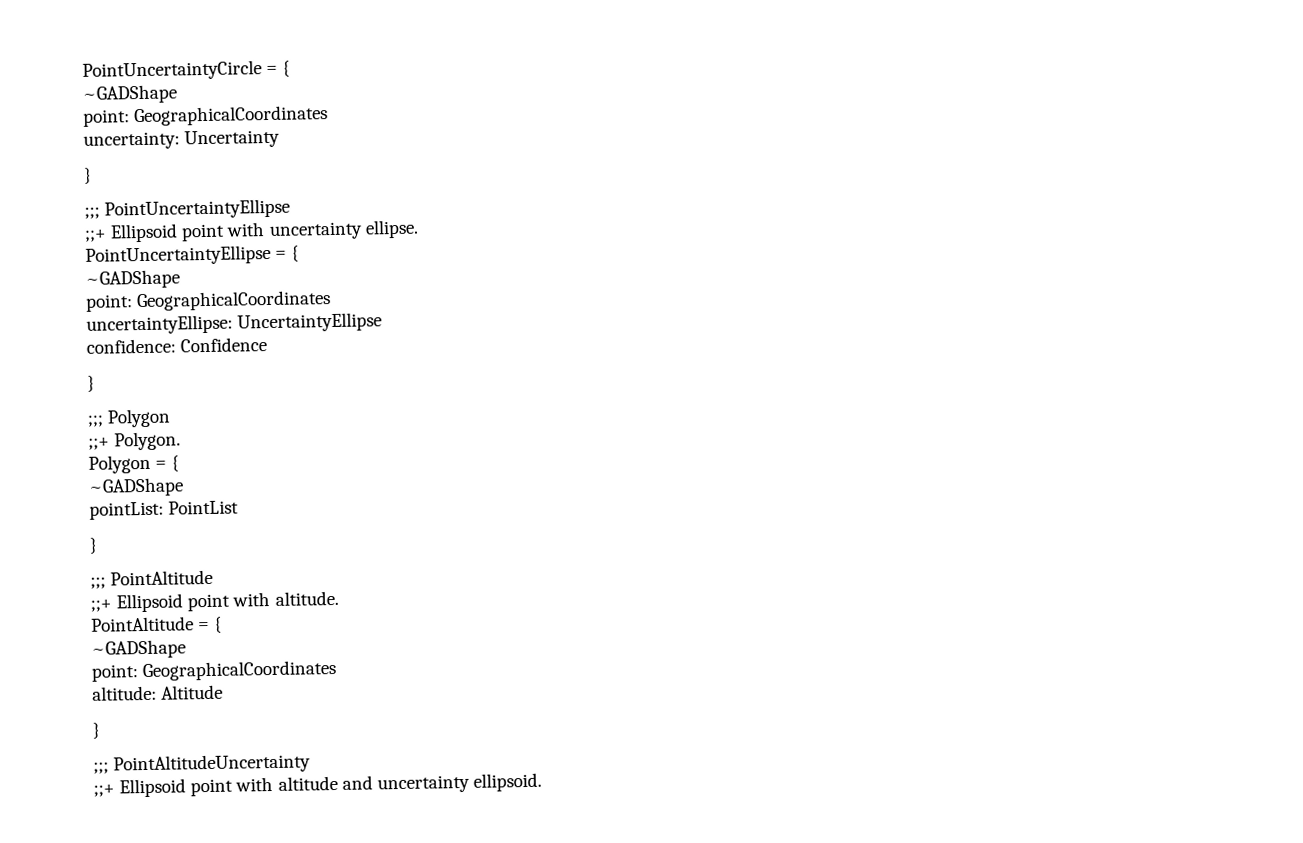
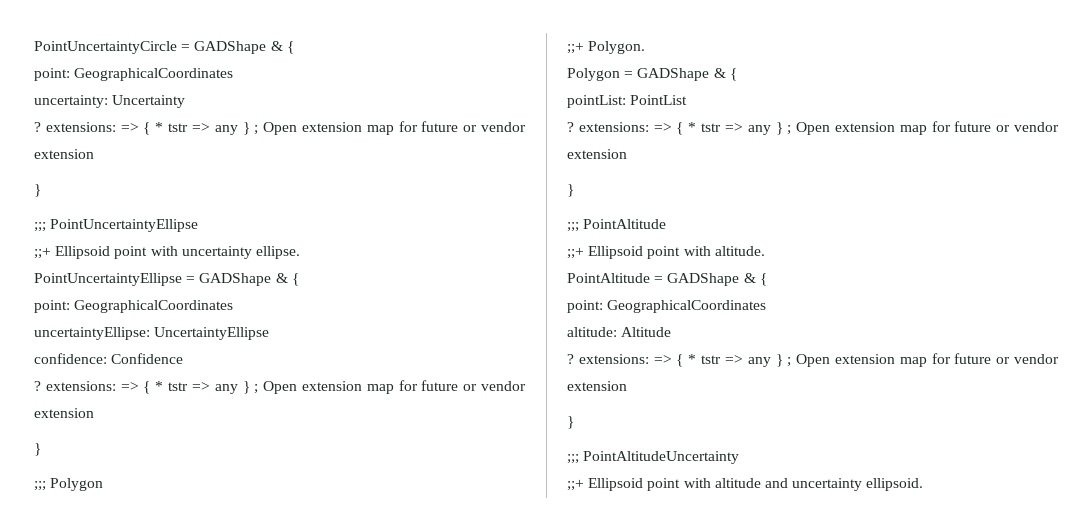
[282,60,291,77] [82,84,177,104] { // ~GADShape -> [194,41,294,54] GADShape & {
(281, 139) none -> [34,121,526,135] [34,149,94,159] // ? extensions: => { * tstr => any } ; Open extension map for future or vendor extension
[291,245,300,262] [85,269,180,289] { // ~GADShape -> [199,273,299,286] GADShape & {
(268, 345) none -> [34,380,526,394] [34,408,94,418] // ? extensions: => { * tstr => any } ; Open extension map for future or vendor extension
[171,455,180,472] [88,477,184,497] { // ~GADShape -> [637,68,737,81] GADShape & {
(240, 507) none -> [567,121,1059,135] [567,149,627,159] // ? extensions: => { * tstr => any } ; Open extension map for future or vendor extension
[214,616,223,633] [91,639,186,659] { // ~GADShape -> [667,273,767,286] GADShape & {
(224, 692) none -> [567,353,1059,367] [567,381,627,391] // ? extensions: => { * tstr => any } ; Open extension map for future or vendor extension

